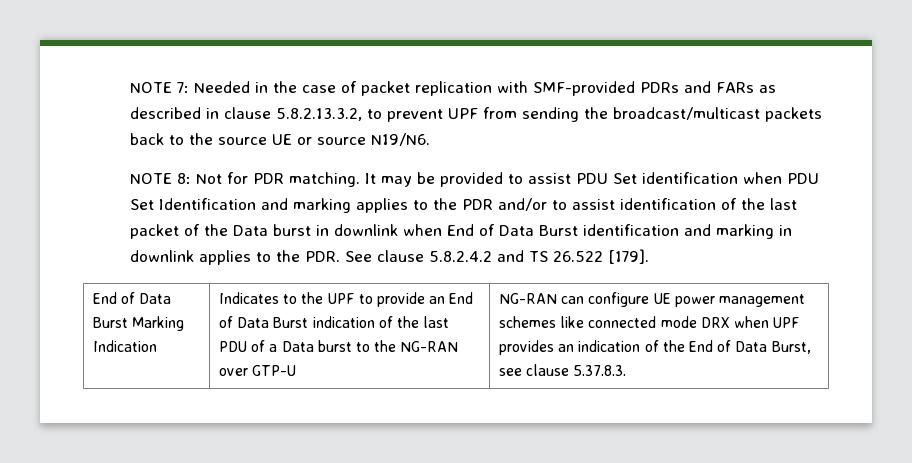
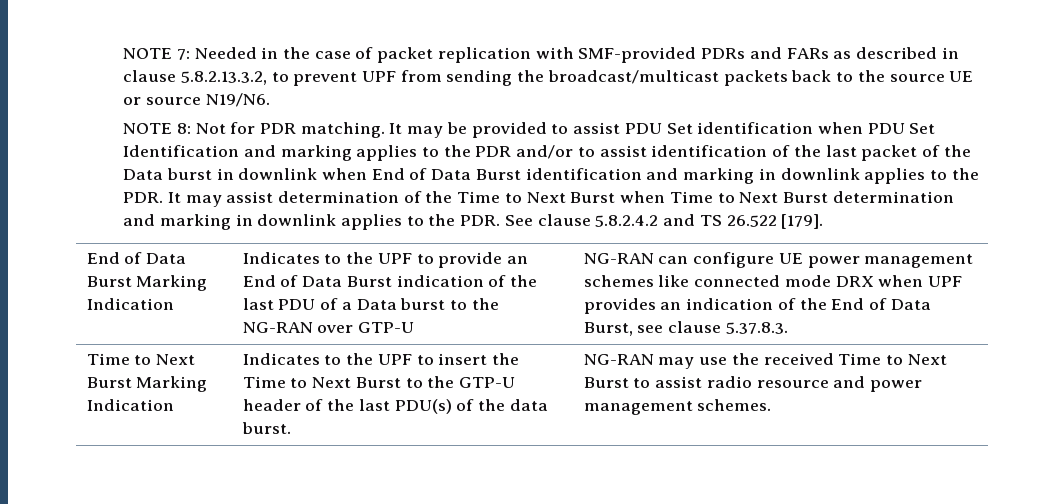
(341, 256) none -> [167,191,954,207] [123,214,501,230] It may assist determination of the Time to Next Burst when Time to Next Burst determination and marking in downlink applies to the PDR.
(627, 370) none -> [86,353,196,365] [86,376,208,392] [86,399,174,411] [242,353,519,365] [242,376,515,388] [242,399,548,414] [241,422,291,434] [583,353,947,369] [583,376,922,392] [583,399,772,415] // Time to Next Burst Marking Indication | Indicates to the UPF to insert the Time to Next Burst to the GTP-U header of the last PDU(s) of the data burst. | NG-RAN may use the received Time to Next Burst to assist radio resource and power management schemes.

